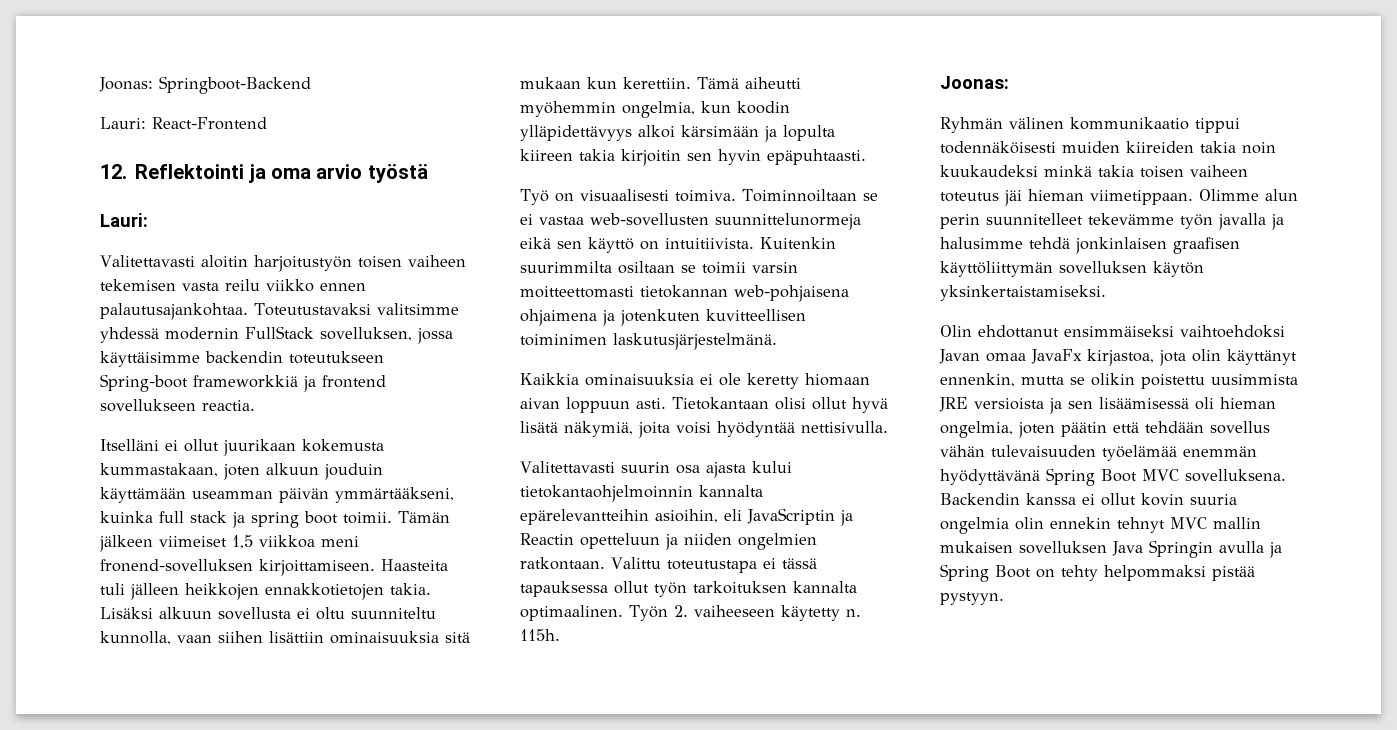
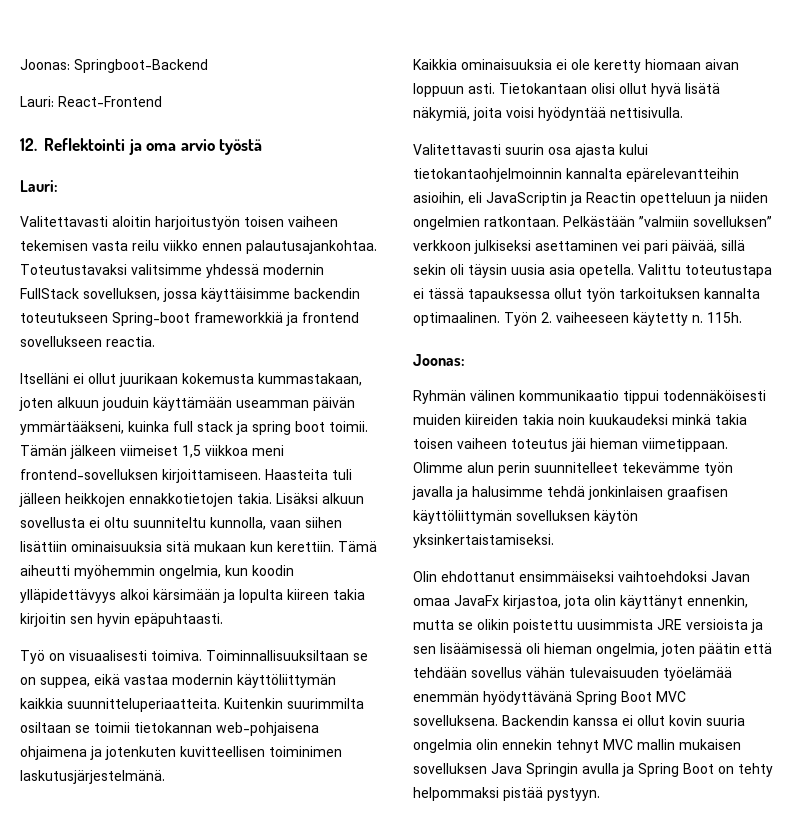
[100,559,253,572] fronend-sovelluksen -> [20,469,158,480] frontend-sovelluksen
[741,189,878,202] [520,213,861,230] [520,237,754,253] Toiminnoiltaan se ei vastaa web-sovellusten suunnittelunormeja eikä sen käyttö on intuitiivista. -> [206,650,368,661] [20,674,336,688] [20,698,220,712] Toiminnallisuuksiltaan se on suppea, eikä vastaa modernin käyttöliittymän kaikkia suunnitteluperiaatteita.
[752,262,798,273] [520,286,634,298] varsin moitteettomasti -> (130, 727) none
(605, 563) none -> [563,216,772,227] [413,240,745,254] [413,264,634,278] Pelkästään ”valmiin sovelluksen” verkkoon julkiseksi asettaminen vei pari päivää, sillä sekin oli täysin uusia asia opetella.

